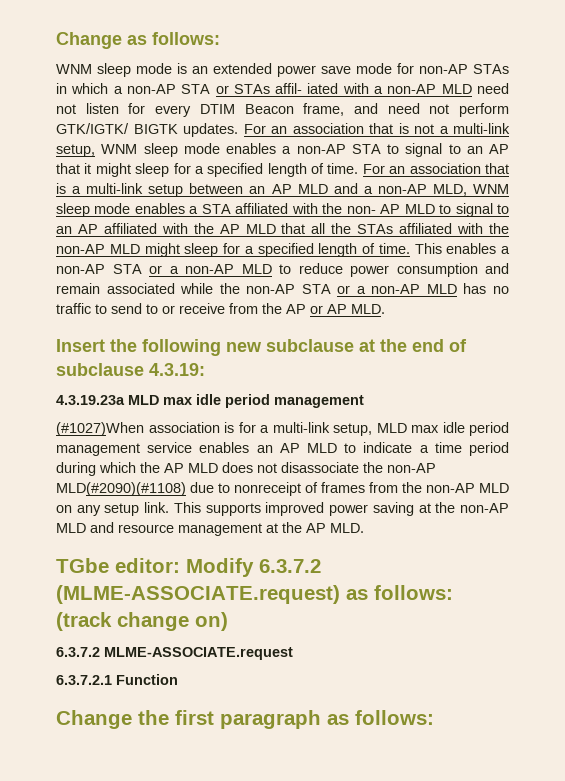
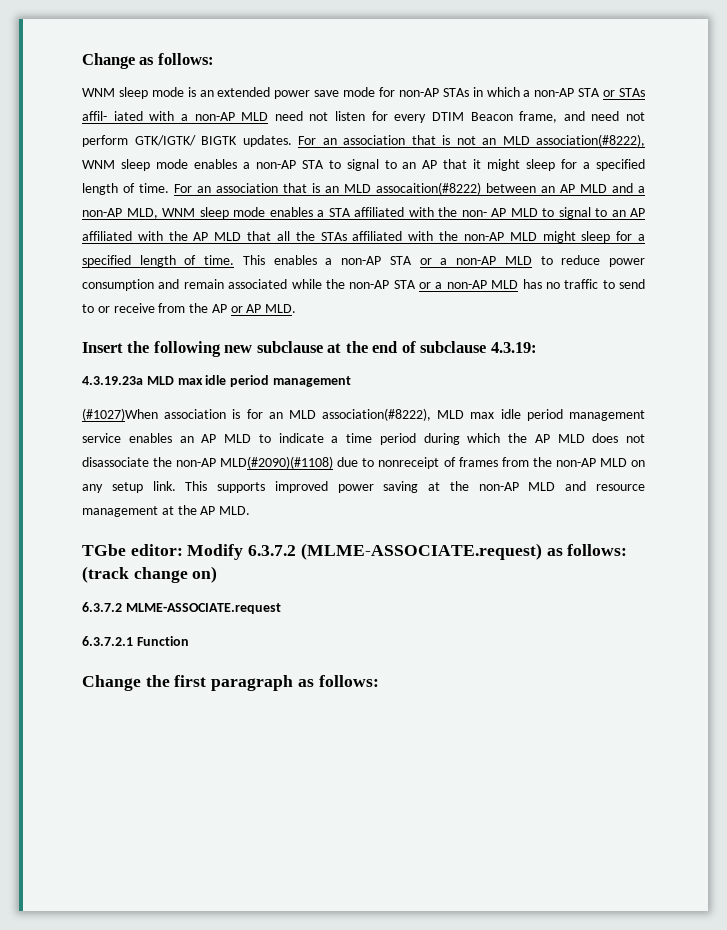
[439,123,510,134] [56,144,95,157] a multi-link setup, -> [482,134,645,147] an MLD association(#8222),
[72,183,184,197] a multi-link setup -> [325,182,481,195] an MLD assocaition(#8222)
[260,422,372,436] a multi-link setup, -> [268,408,432,421] an MLD association(#8222),

